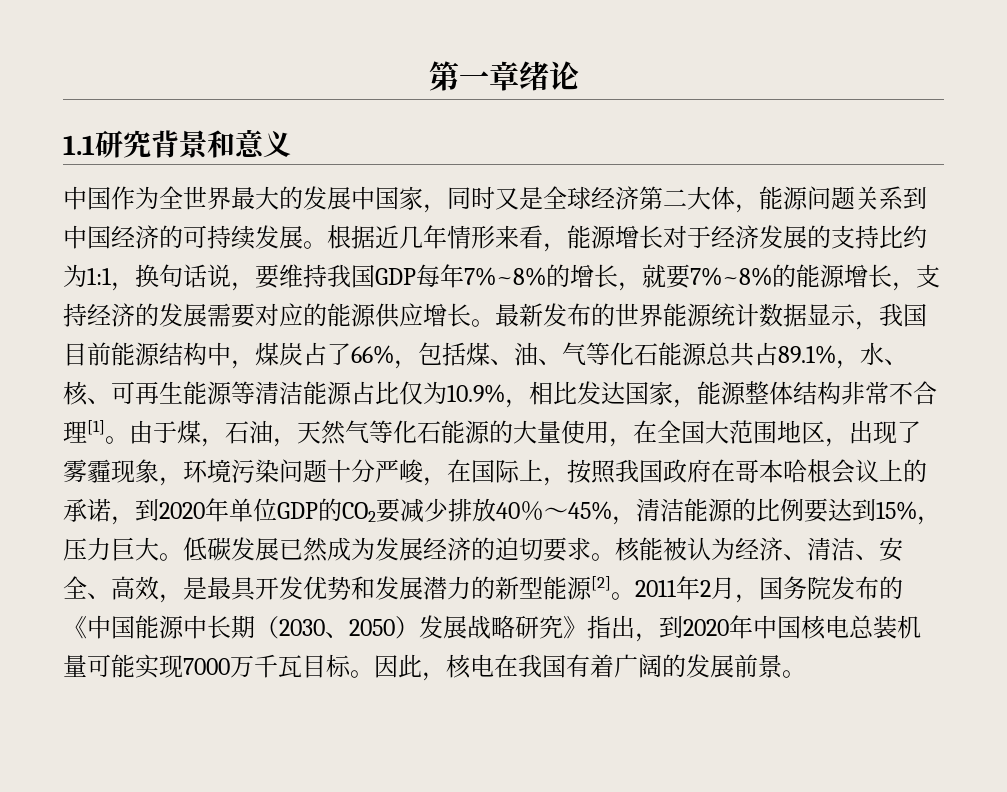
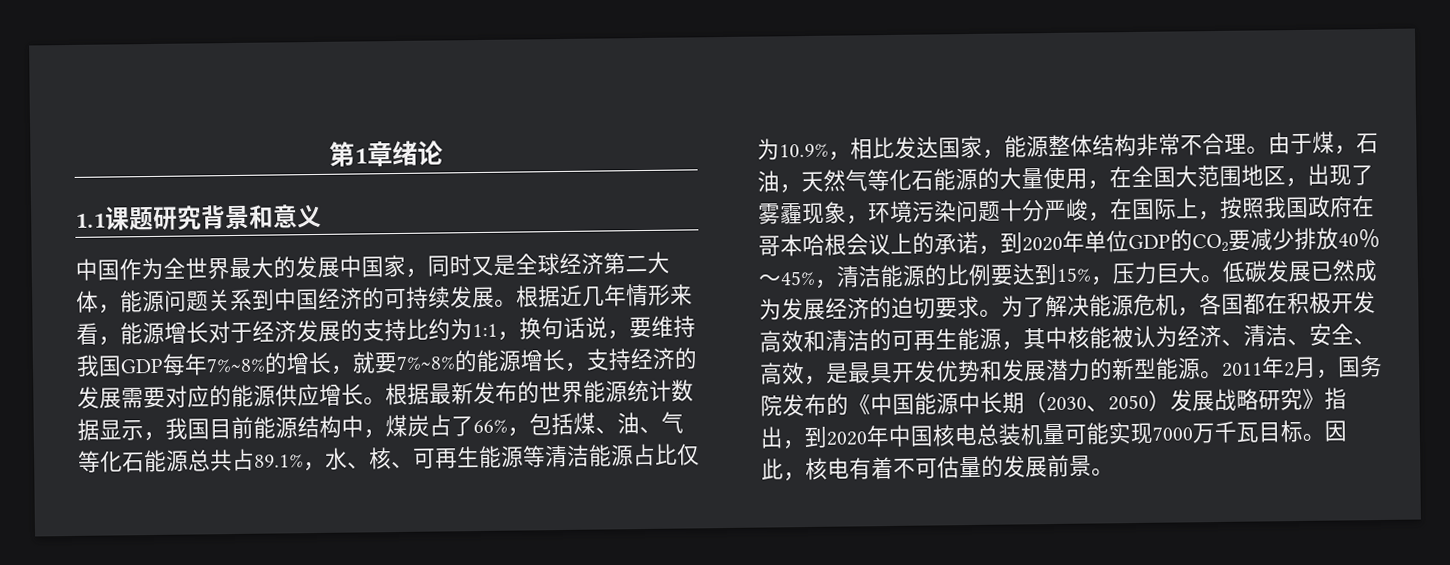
[428,61,489,91] 第一 -> [329,141,368,167] 第1
(95, 145) none -> [105,206,154,231] 课题
(495, 323) none -> [385,382,430,406] 根据
[87,420,105,435] [1] -> (1247, 143) none
(615, 557) none -> [1001,291,1376,318] [759,326,1068,353] 为了解决能源危机，各国都在积极开发高效和清洁的可再生能源，其中
[591,576,611,591] [2] -> (1201, 368) none
[494,654,662,678] 在我国有着广阔 -> [849,456,982,480] 有着不可估量

